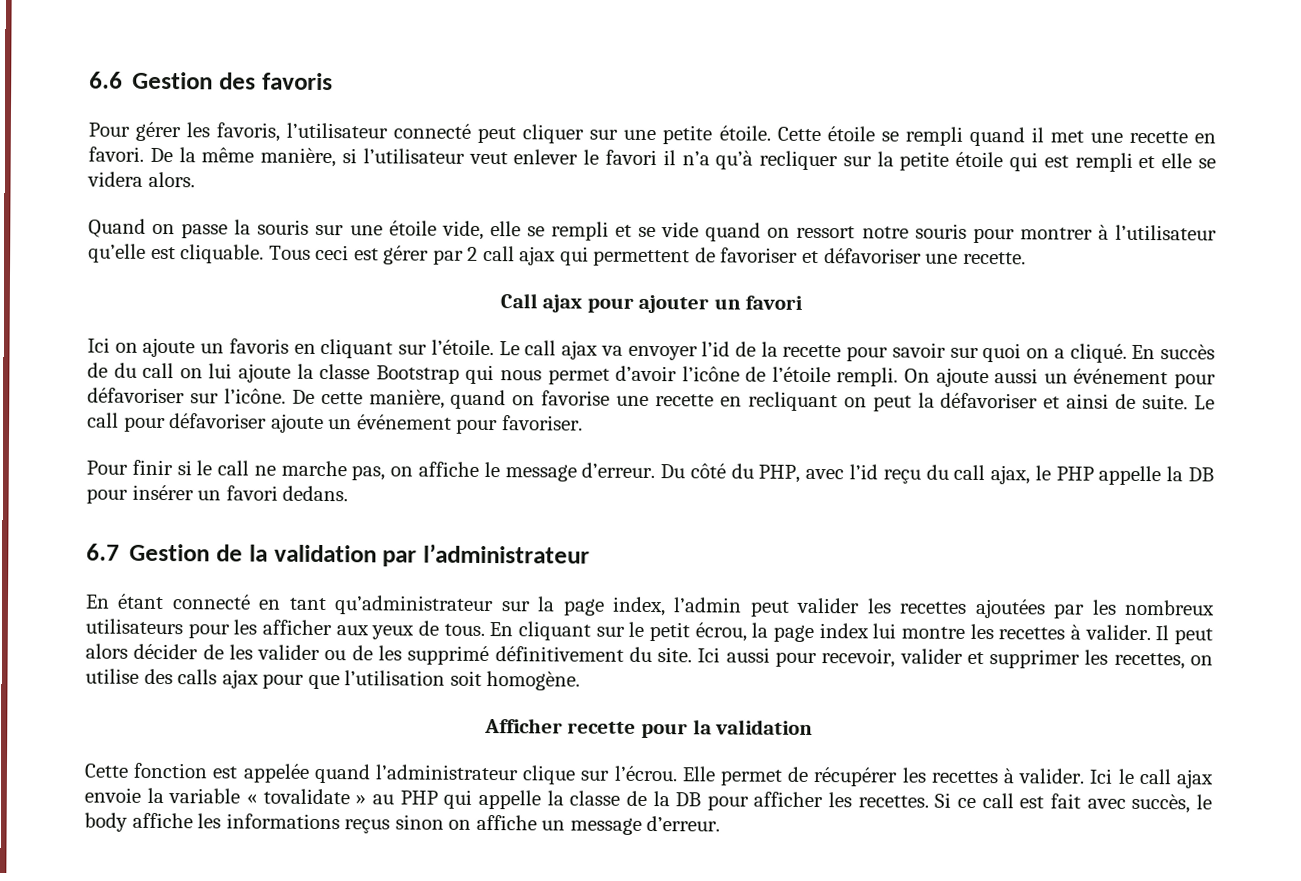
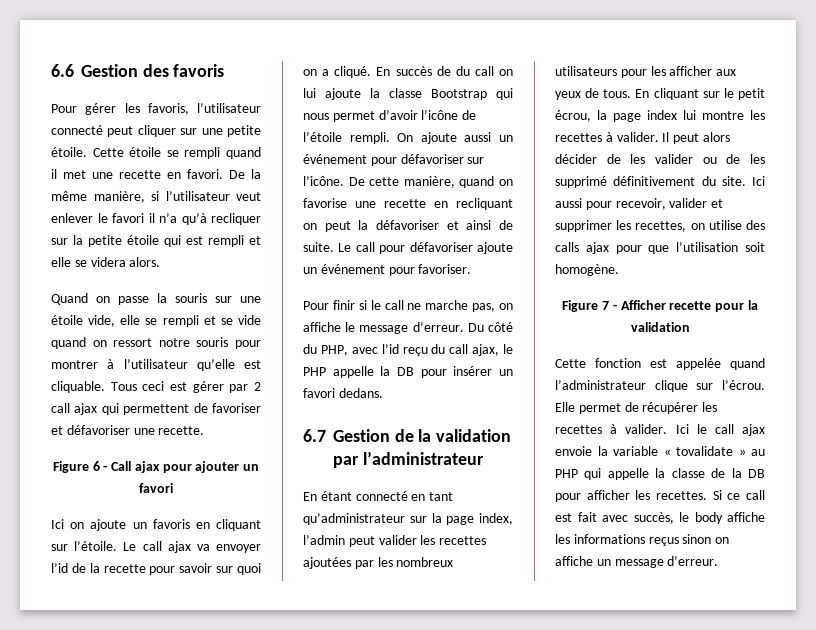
(1026, 258) none -> [52,461,108,473] Figure 6 -
(581, 681) none -> [562,300,617,312] Figure 7 -

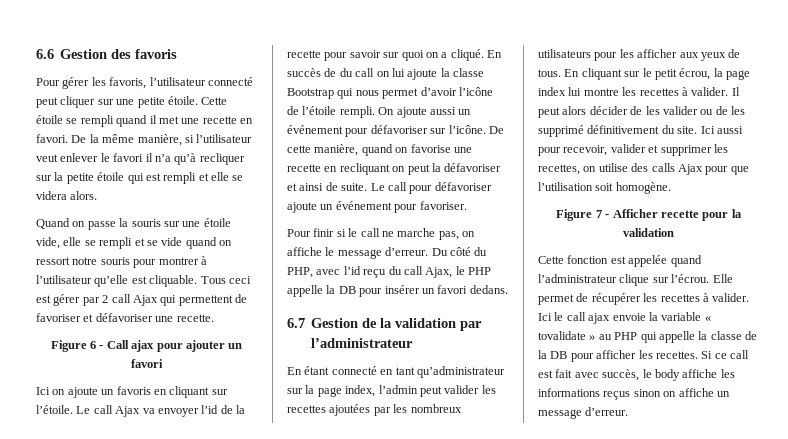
[74,403,98,415] ajax -> [132,295,158,306] Ajax
[167,541,191,553] ajax -> [115,406,141,417] Ajax
[472,344,500,356] ajax, -> [425,267,453,278] Ajax,
[585,242,609,254] ajax -> [677,164,703,175] Ajax

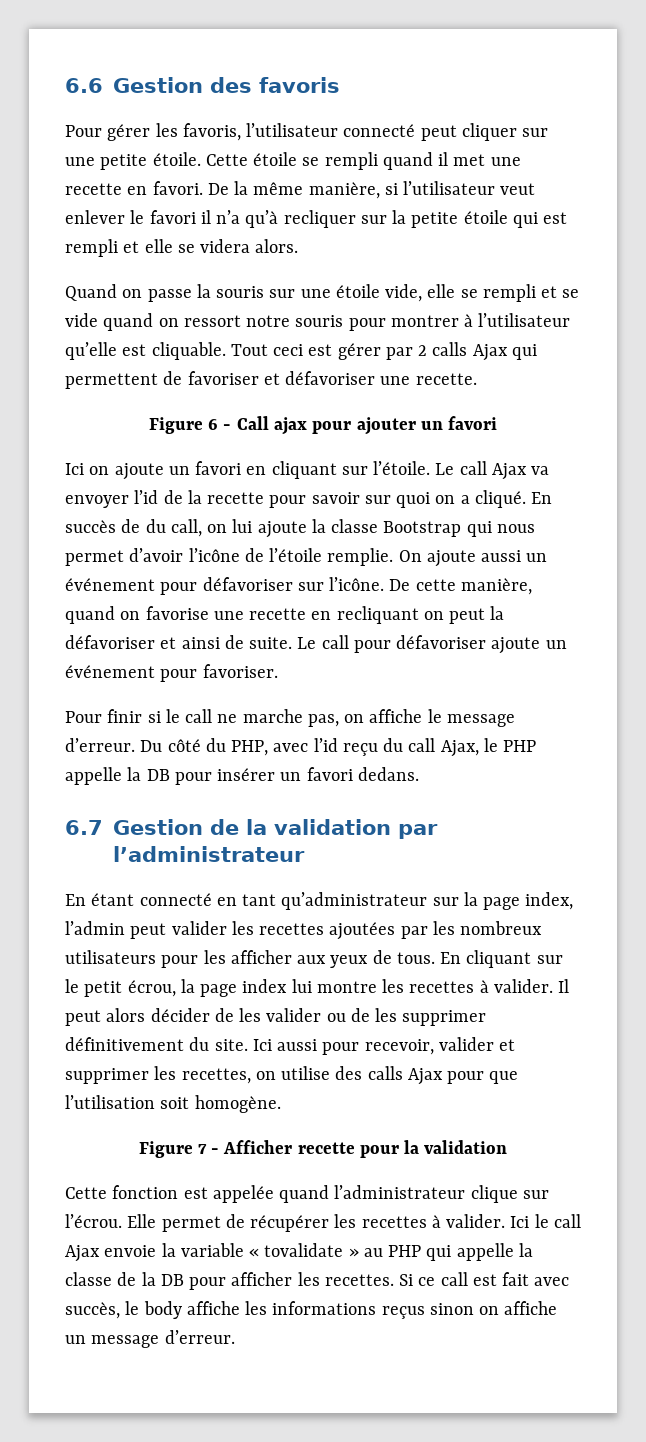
[200,276,226,284] Tous -> [230,344,268,356] Tout
[111,294,131,303] call -> [432,342,468,356] calls
[116,386,151,395] favoris -> [195,461,242,475] favori
[355,68,375,77] call -> [170,519,202,537] call,
[339,106,375,118] rempli. -> [327,548,394,566] remplie.
[538,125,584,137] supprimé -> [402,1010,487,1026] supprimer
[588,313,611,324] ajax -> [65,1245,100,1262] Ajax

